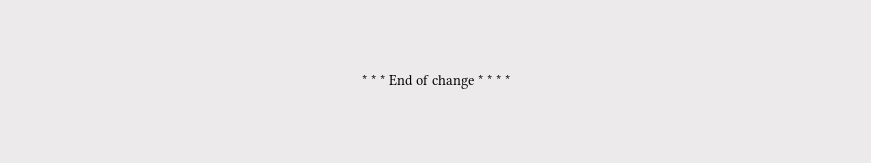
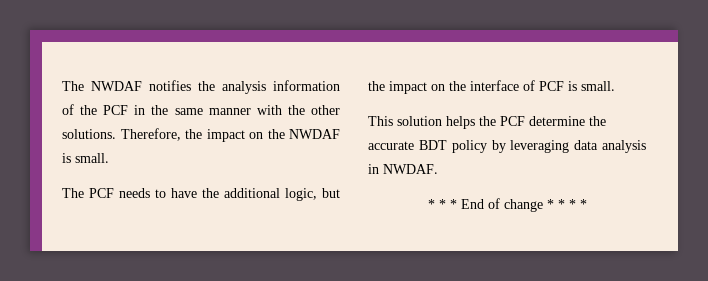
(361, 79) none -> [62,80,340,94] [62,104,340,115] [62,128,340,142] [62,153,109,163] [62,188,340,201] [368,80,615,94] [368,116,606,129] [368,140,646,153] [368,164,438,174] The NWDAF notifies the analysis information of the PCF in the same manner with the other solutions. Therefore, the impact on the NWDAF is small. // The PCF needs to have the additional logic, but the impact on the interface of PCF is small. // This solution helps the PCF determine the accurate BDT policy by leveraging data analysis in NWDAF. //

